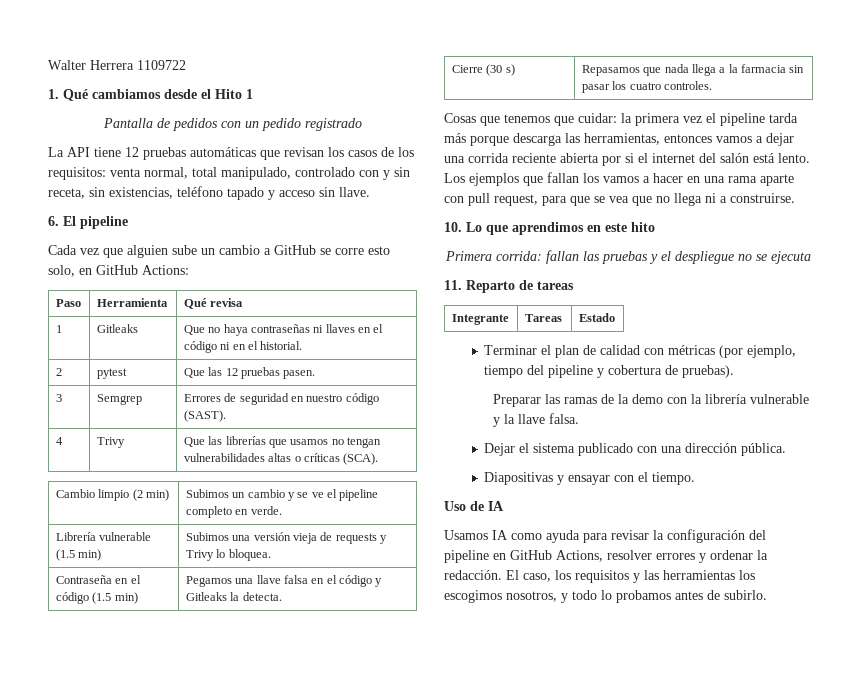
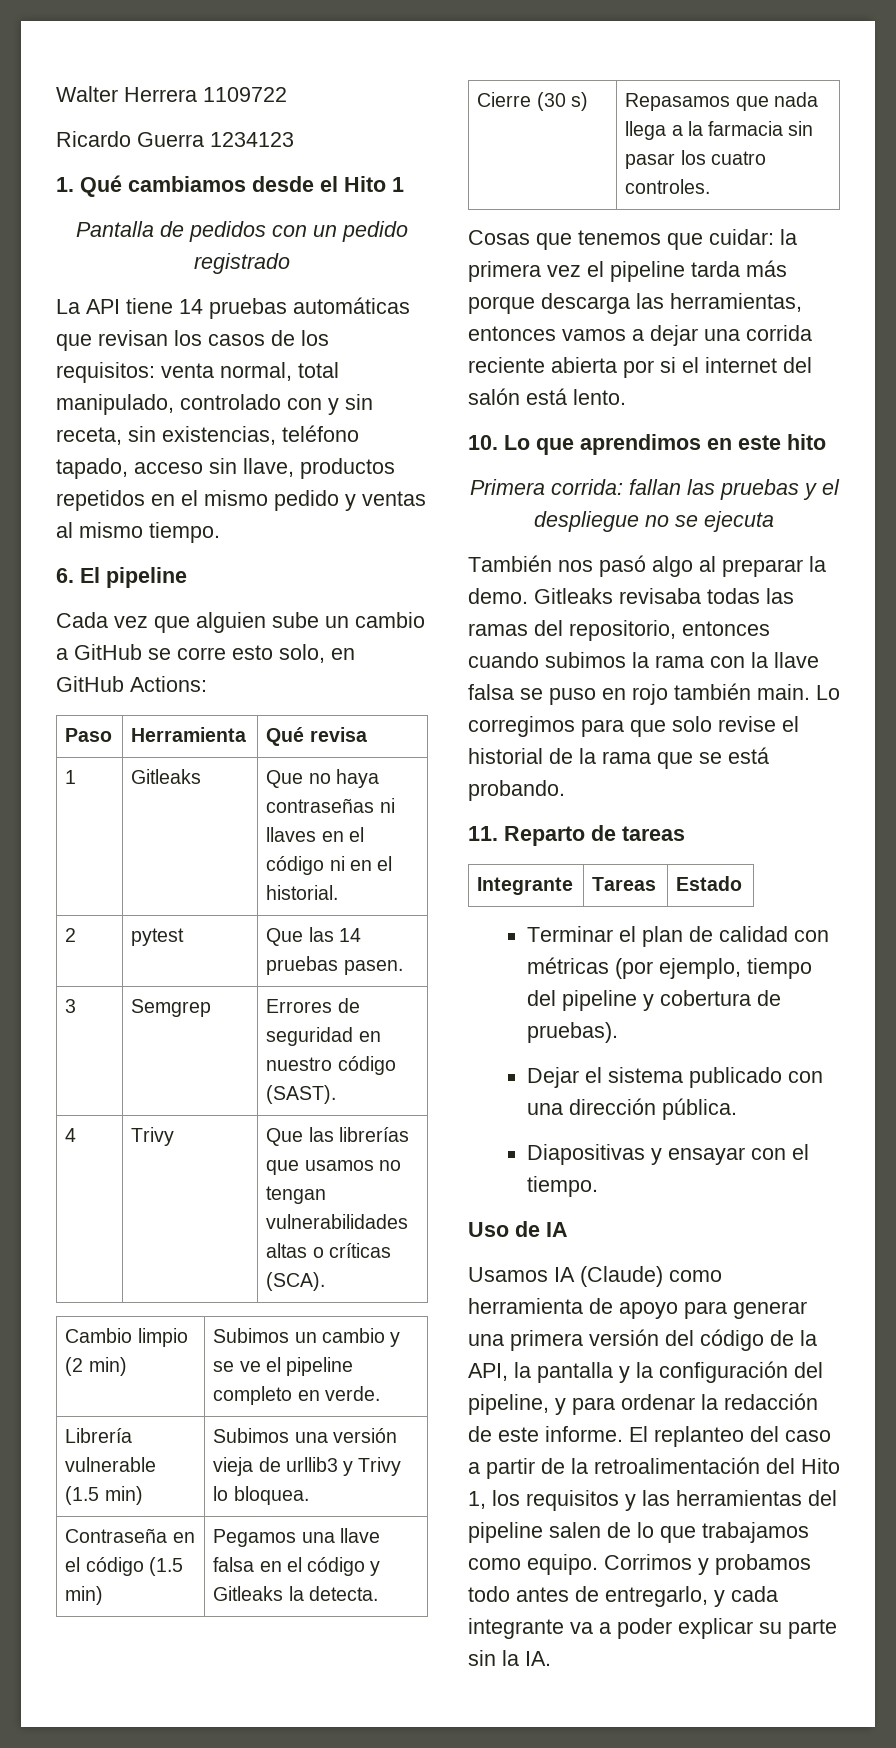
(186, 65) none -> [56,131,294,147] // Ricardo Guerra 1234123
[125,147,139,157] 12 -> [179,299,203,314] 14
[227,187,370,200] tapado y acceso sin llave. -> [56,458,395,479] [56,490,426,511] [56,522,220,543] tapado, acceso sin llave, productos repetidos en el mismo pedido y ventas al mismo tiempo.
[225,368,238,376] 12 -> [338,928,361,942] 14
[335,533,377,544] requests -> [285,1457,338,1472] urllib3
[444,172,794,186] [444,193,795,206] Los ejemplos que fallan los vamos a hacer en una rama aparte con pull request, para que se vea que no llega ni a construirse. -> (626, 397) none
(811, 257) none -> [468,555,826,577] [468,588,794,604] [468,620,770,641] [468,652,819,668] [468,683,840,705] [468,716,799,737] [468,747,769,769] [468,780,565,801] // También nos pasó algo al preparar la demo. Gitleaks revisaba todas las ramas del repositorio, entonces cuando subimos la rama con la llave falsa se puso en rojo también main. Lo corregimos para que solo revise el historial de la rama que se está probando.
[493,394,810,407] [493,413,580,427] // Preparar las ramas de la demo con la librería vulnerable y la llave falsa. -> (619, 1032) none
[511,529,766,543] [444,550,768,563] [444,570,551,582] como ayuda para revisar la configuración del pipeline en GitHub Actions, resolver errores y ordenar la redacción. El caso, -> [580,1266,722,1287] [468,1298,807,1319] [468,1329,817,1351] [468,1361,823,1383] [468,1393,818,1415] [468,1426,831,1447] [468,1457,840,1479] [468,1491,486,1509] (Claude) como herramienta de apoyo para generar una primera versión del código de la API, la pantalla y la configuración del pipeline, y para ordenar la redacción de este informe. El replanteo del caso a partir de la retroalimentación del Hito 1,
[739,570,755,580] [444,590,767,603] los escogimos nosotros, y todo lo probamos antes de subirlo. -> [808,1490,837,1506] [468,1522,809,1543] [468,1554,811,1575] [468,1586,778,1607] [468,1618,837,1639] [468,1650,551,1666] del pipeline salen de lo que trabajamos como equipo. Corrimos y probamos todo antes de entregarlo, y cada integrante va a poder explicar su parte sin la IA.

